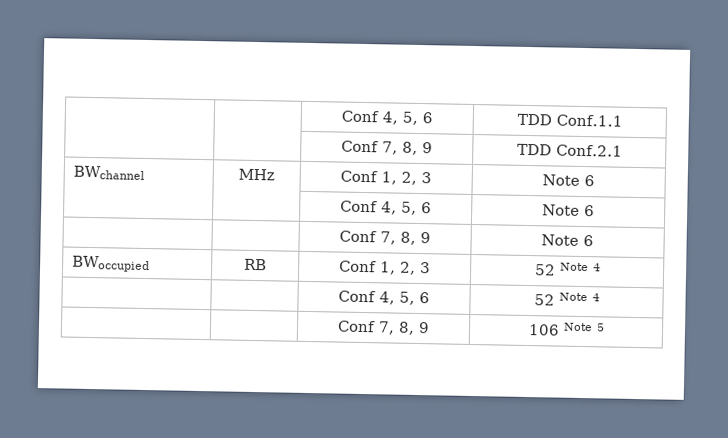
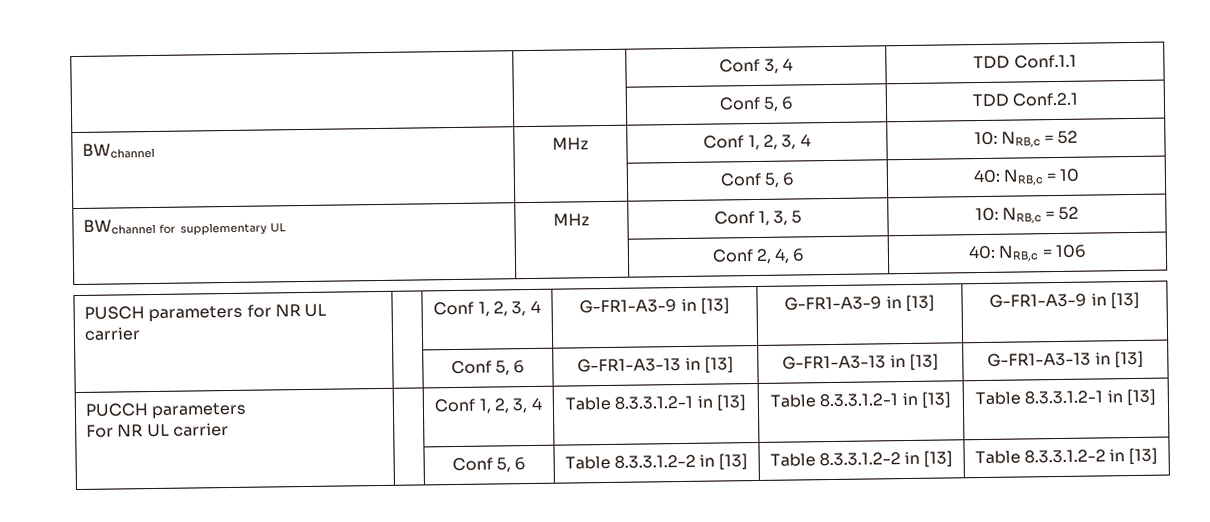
[341,110,433,125] | | Conf 4, 5, 6 -> [719,58,793,74] | | Conf 3, 4
[382,141,433,155] 7, 8, 9 -> [763,96,795,112] 5, 6
[421,172,432,184] [542,174,595,187] [340,200,432,215] [542,204,595,217] [339,230,431,245] [541,234,594,247] [71,255,150,273] [244,258,267,271] [339,260,431,275] [534,262,601,276] [338,290,430,305] [533,292,600,306] [337,320,430,335] [527,322,605,336] 3 | Note 6 // | | Conf 4, 5, 6 | Note 6 // | | Conf 7, 8, 9 | Note 6 // BWoccupied | RB | Conf 1, 2, 3 | 52 Note 4 // | | Conf 4, 5, 6 | 52 Note 4 // | | Conf 7, 8, 9 | 106 Note 5 -> [781,134,811,150] [973,130,1079,148] [719,172,796,188] [972,168,1080,186] [82,218,286,236] [553,213,590,226] [713,210,803,226] [974,206,1080,224] [711,248,806,264] [968,244,1086,262] [83,303,328,323] [83,327,141,341] [433,300,541,317] [579,297,730,314] [784,294,935,312] [989,291,1140,309] [450,360,526,376] [577,356,734,373] [782,353,939,370] [987,350,1144,368] [84,401,248,420] [85,423,229,438] [434,397,542,414] [565,394,746,411] [770,391,951,408] [975,388,1156,406] [451,457,527,473] [564,453,749,470] [769,450,954,467] [974,447,1159,465] 3, 4 | 10: NRB,c = 52 // | | Conf 5, 6 | 40: NRB,c = 10 // BWchannel for supplementary UL | MHz | Conf 1, 3, 5 | 10: NRB,c = 52 // | | Conf 2, 4, 6 | 40: NRB,c = 106 // PUSCH parameters for NR UL carrier | | Conf 1, 2, 3, 4 | G-FR1-A3-9 in [13] | G-FR1-A3-9 in [13] | G-FR1-A3-9 in [13] // | | Conf 5, 6 | G-FR1-A3-13 in [13] | G-FR1-A3-13 in [13] | G-FR1-A3-13 in [13] // PUCCH parameters // For NR UL carrier | | Conf 1, 2, 3, 4 | Table 8.3.3.1.2-1 in [13] | Table 8.3.3.1.2-1 in [13] | Table 8.3.3.1.2-1 in [13] // | | Conf 5, 6 | Table 8.3.3.1.2-2 in [13] | Table 8.3.3.1.2-2 in [13] | Table 8.3.3.1.2-2 in [13]

